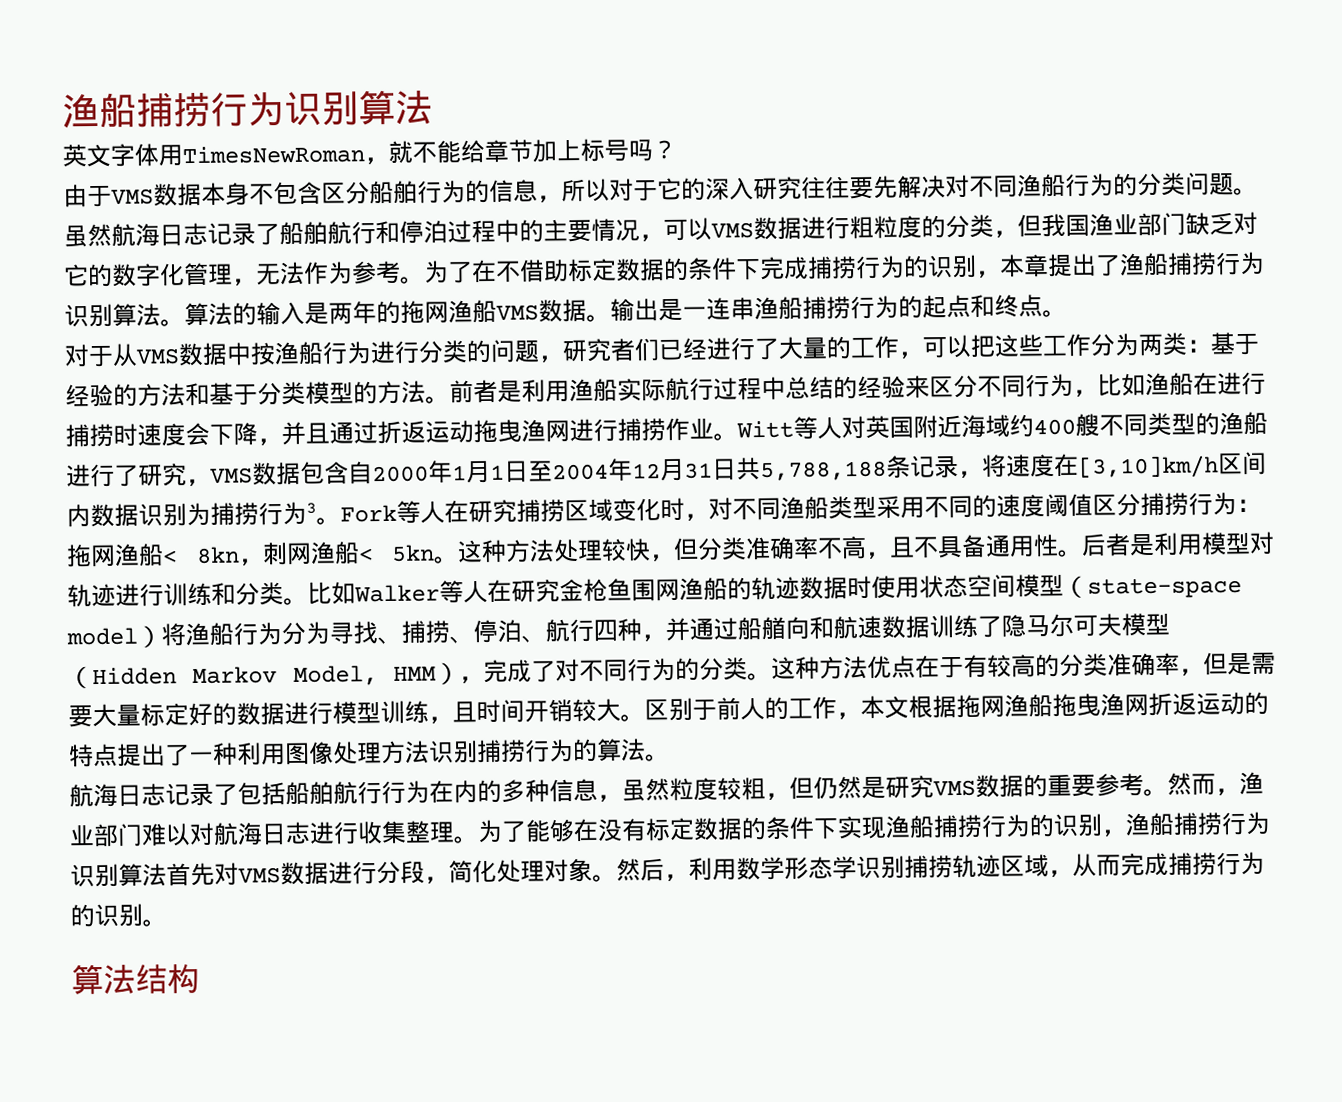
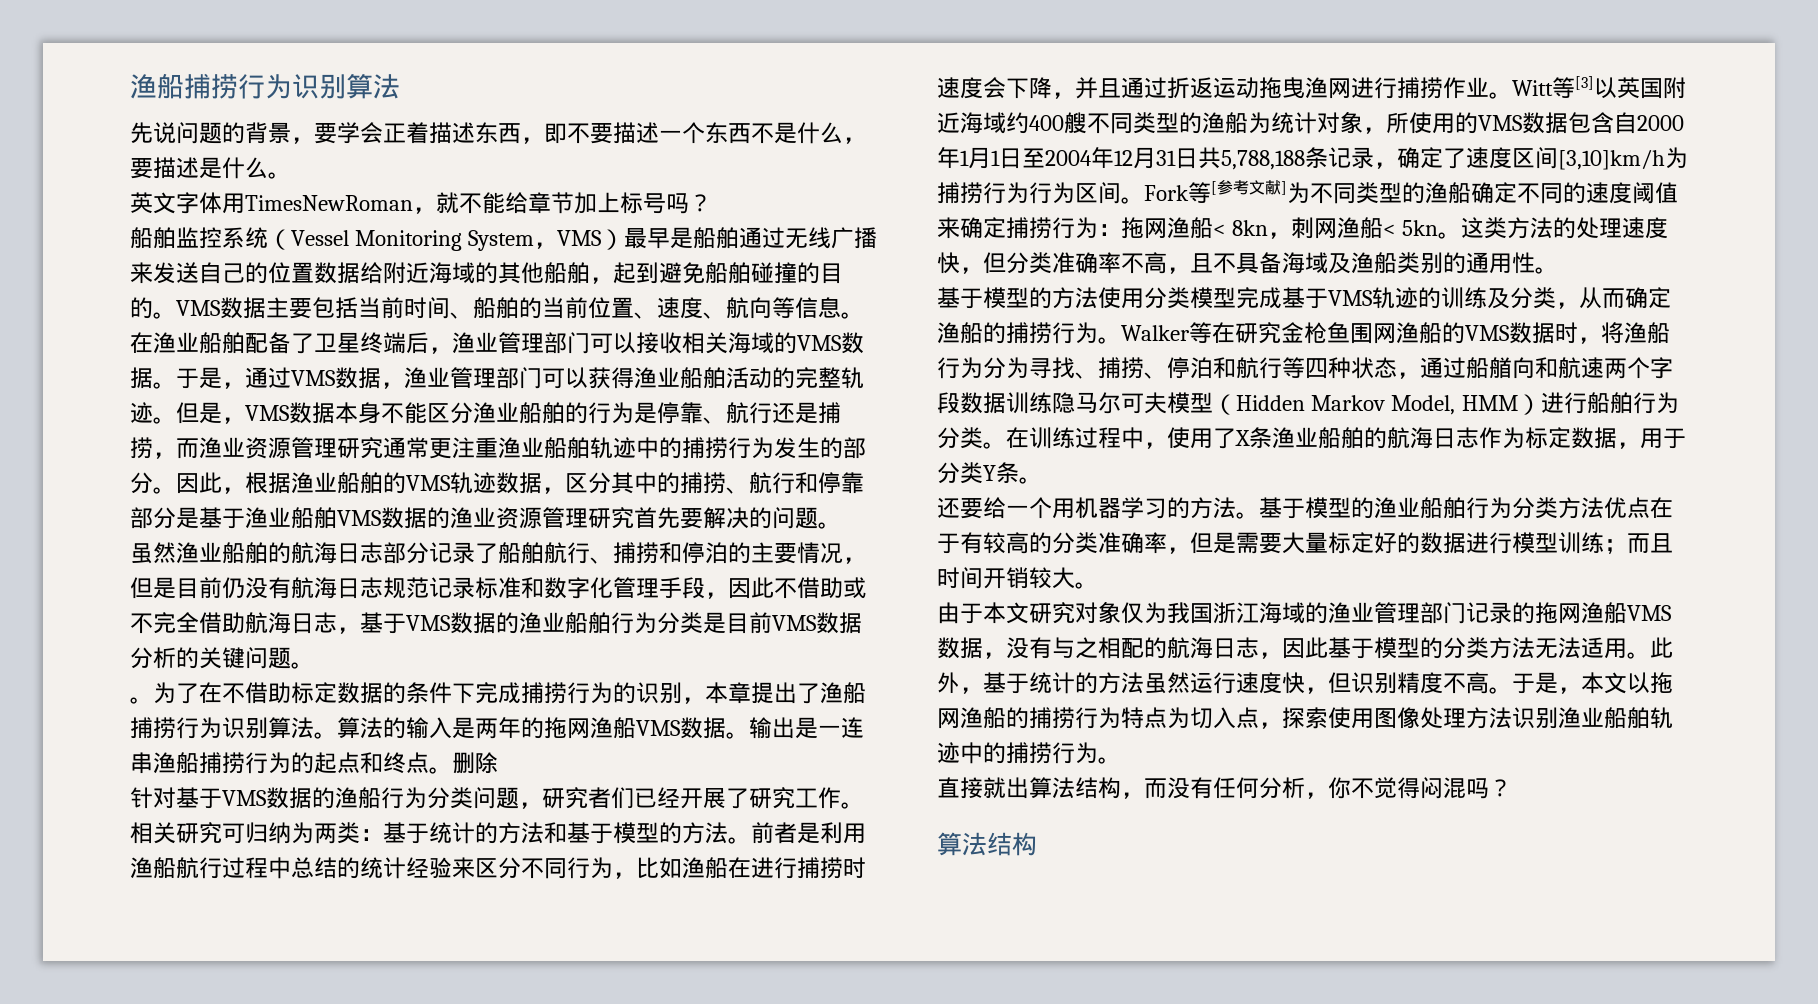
[62,89,433,129] 渔船捕捞行为识别算法 -> [130,73,400,99] [130,122,866,144] [130,157,291,179] 渔船捕捞行为识别算法 // 先说问题的背景，要学会正着描述东西，即不要描述一个东西不是什么，要描述是什么。
[63,172,1258,208] [63,222,208,248] 由于VMS数据本身不包含区分船舶行为的信息，所以对于它的深入研究往往要先解决对不同渔船行为的分类问题。虽然航海日志 -> [130,227,878,251] [130,262,843,284] [130,297,864,319] [130,332,864,354] [130,367,864,389] [130,402,841,424] [130,437,866,459] [130,472,864,494] [130,507,841,529] [130,542,429,564] 船舶监控系统（Vessel Monitoring System，VMS）最早是船舶通过无线广播来发送自己的位置数据给附近海域的其他船舶，起到避免船舶碰撞的目的。VMS数据主要包括当前时间、船舶的当前位置、速度、航向等信息。在渔业船舶配备了卫星终端后，渔业管理部门可以接收相关海域的VMS数据。于是，通过VMS数据，渔业管理部门可以获得渔业船舶活动的完整轨迹。但是，VMS数据本身不能区分渔业船舶的行为是停靠、航行还是捕捞，而渔业资源管理研究通常更注重渔业船舶轨迹中的捕捞行为发生的部分。因此，根据渔业船舶的VMS轨迹数据，区分其中的捕捞、航行和停靠部分是基于渔业船舶VMS数据的渔业资源管理研究首先要解决的问题。 // 虽然渔业船舶的航海日志部分
[375,211,1258,245] [63,260,401,288] 和停泊过程中的主要情况，可以VMS数据进行粗粒度的分类，但我国渔业部门缺乏对它的数字化管理，无法作为参考 -> [590,542,866,564] [130,577,866,599] [130,612,862,634] [130,647,314,669] 、捕捞和停泊的主要情况，但是目前仍没有航海日志规范记录标准和数字化管理手段，因此不借助或不完全借助航海日志，基于VMS数据的渔业船舶行为分类是目前VMS数据分析的关键问题。 //
[64,339,492,368] // 对于从VMS数据中按渔船行为进行分类的 -> [452,752,498,774] [130,787,473,809] 删除 // 针对基于VMS数据的渔船行为分类
[706,333,1115,361] 进行了大量的工作，可以把这些工作分 -> [680,787,864,809] [130,822,291,844] 开展了研究工作。相关研究可归纳
[65,383,114,408] 经验 -> [429,822,475,844] 统计
[257,381,306,406] 分类 -> (613, 833) none
[617,378,666,402] 实际 -> (176, 868) none
(858, 388) none -> [360,857,406,879] 统计
[817,415,866,440] 人对 -> [1575,76,1617,99] [3]以
[66,463,211,488] 进行了研究， -> [1248,111,1478,134] 为统计对象，所使用的
[982,451,1267,479] [66,501,317,528] [316,495,925,525] 将速度在[3,10]km/h区间内数据识别为捕捞行为3。Fork等人在研究捕捞区域变化时，对不同渔船类型采用 -> [1397,147,1688,170] [937,180,1517,204] 确定了速度区间[3,10]km/h为捕捞行为行为区间。Fork等[参考文献]为不同类型的渔船确定
[1092,493,1141,517] 区分 -> [937,217,1006,239] 来确定
[481,538,627,563] 种方法处理较 -> [1484,217,1669,239] 类方法的处理速度
[985,531,1275,558] [67,580,488,608] 通用性。后者是利用模型对轨迹进行训练和分类。比如Walker等人 -> [1282,252,1558,274] [937,287,1671,309] [937,322,1212,344] 海域及渔船类别的通用性。 // 基于模型的方法使用分类模型完成基于VMS轨迹的训练及分类，从而确定渔船的捕捞行为。Walker等
[751,573,1242,601] [66,625,162,648] 轨迹数据时使用状态空间模型（state-space model） -> [1465,322,1601,344] VMS数据时，
[521,617,690,643] 、航行四种，并 -> [1213,357,1420,379] 和航行等四种状态，
(882, 627) none -> [1604,357,1673,379] [937,392,960,414] 两个字段
[977,615,1002,638] 了 -> (1052, 402) none
[458,656,820,684] ，完成了对不同行为的分类。这种 -> [1540,392,1679,414] [937,427,1686,449] [937,462,1042,484] [937,497,1558,519] 进行船舶行为分类。在训练过程中，使用了X条渔业船舶的航海日志作为标定数据，用于分类Y条。 // 还要给一个用机器学习的方法。基于模型的渔业船舶行为分类
[428,716,453,724] ， -> [1604,533,1650,554] ；而
[644,691,1269,722] [68,742,262,768] 区别于前人的工作，本文根据拖网渔船拖曳渔网折返运动的特点提出了一种利 -> [937,601,1671,624] [937,637,1673,659] [937,672,1673,694] [937,707,1351,729] // 由于本文研究对象仅为我国浙江海域的渔业管理部门记录的拖网渔船VMS数据，没有与之相配的航海日志，因此基于模型的分类方法无法适用。此外，基于统计的方法虽然运行速度快，但识别精度不高。于是，本文以拖网渔船的捕捞行为特点为切入点，探索使
[476,738,670,764] [69,771,1264,808] [69,811,1271,848] [70,851,1265,888] [70,903,167,928] 捕捞行为的算法。 // 航海日志记录了包括船舶航行行为在内的多种信息，虽然粒度较粗，但仍然是研究VMS数据的重要参考。然而，渔业部门难以对航海日志进行收集整理。为了能够在没有标定数据的条件下实现渔船捕捞行为的识别，渔船捕捞行为识别算法首先对VMS数据进行分段，简化处理对象。然后，利用数学形态学识别捕捞轨迹区域，从而完成捕捞行为的识别。 -> [1558,707,1673,729] [937,742,1121,764] [937,777,1512,799] 渔业船舶轨迹中的捕捞行为。 // 直接就出算法结构，而没有任何分析，你不觉得闷混吗？

